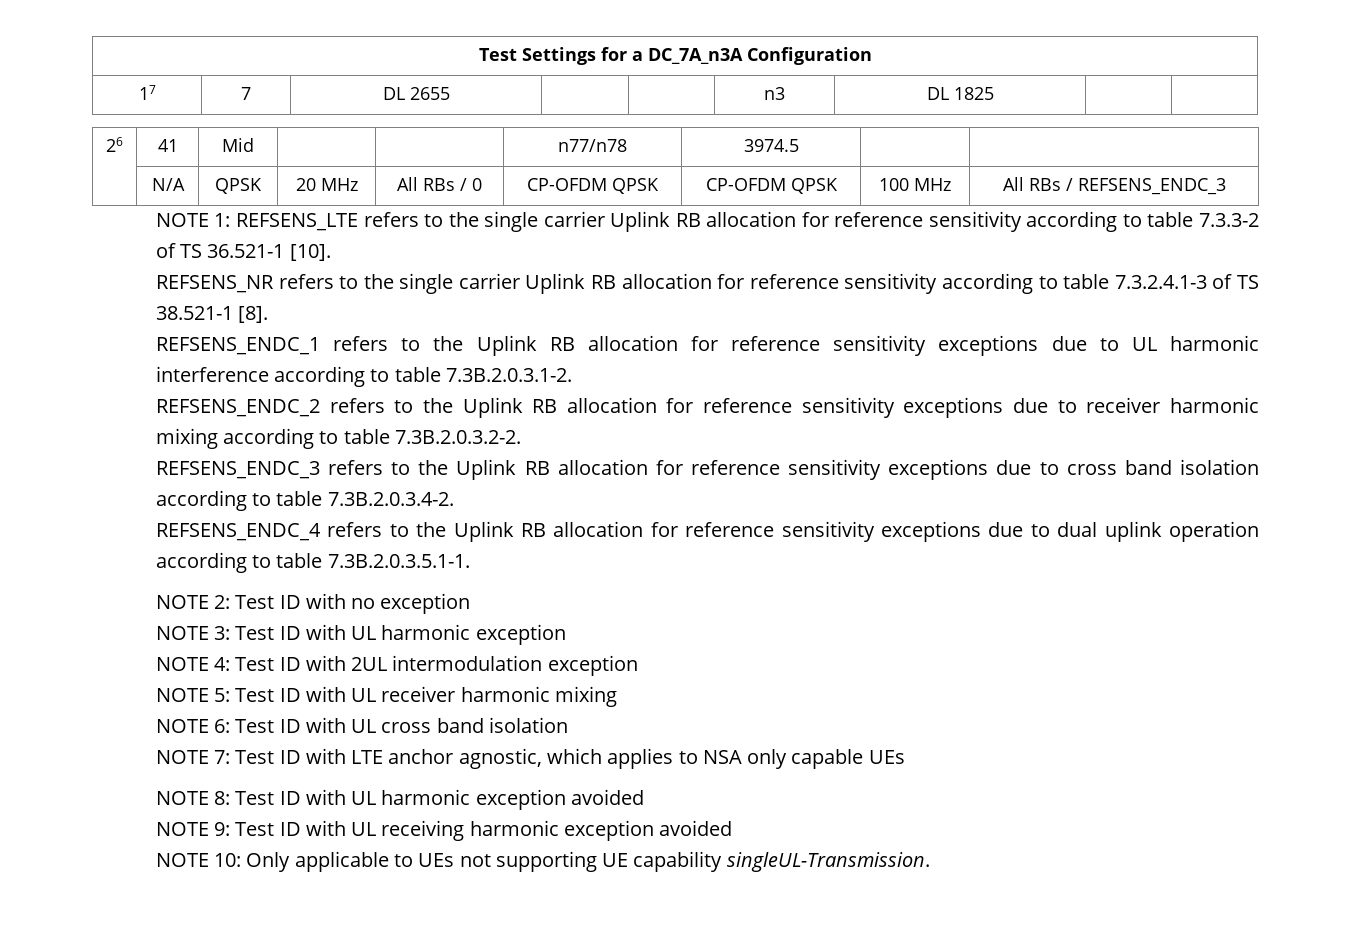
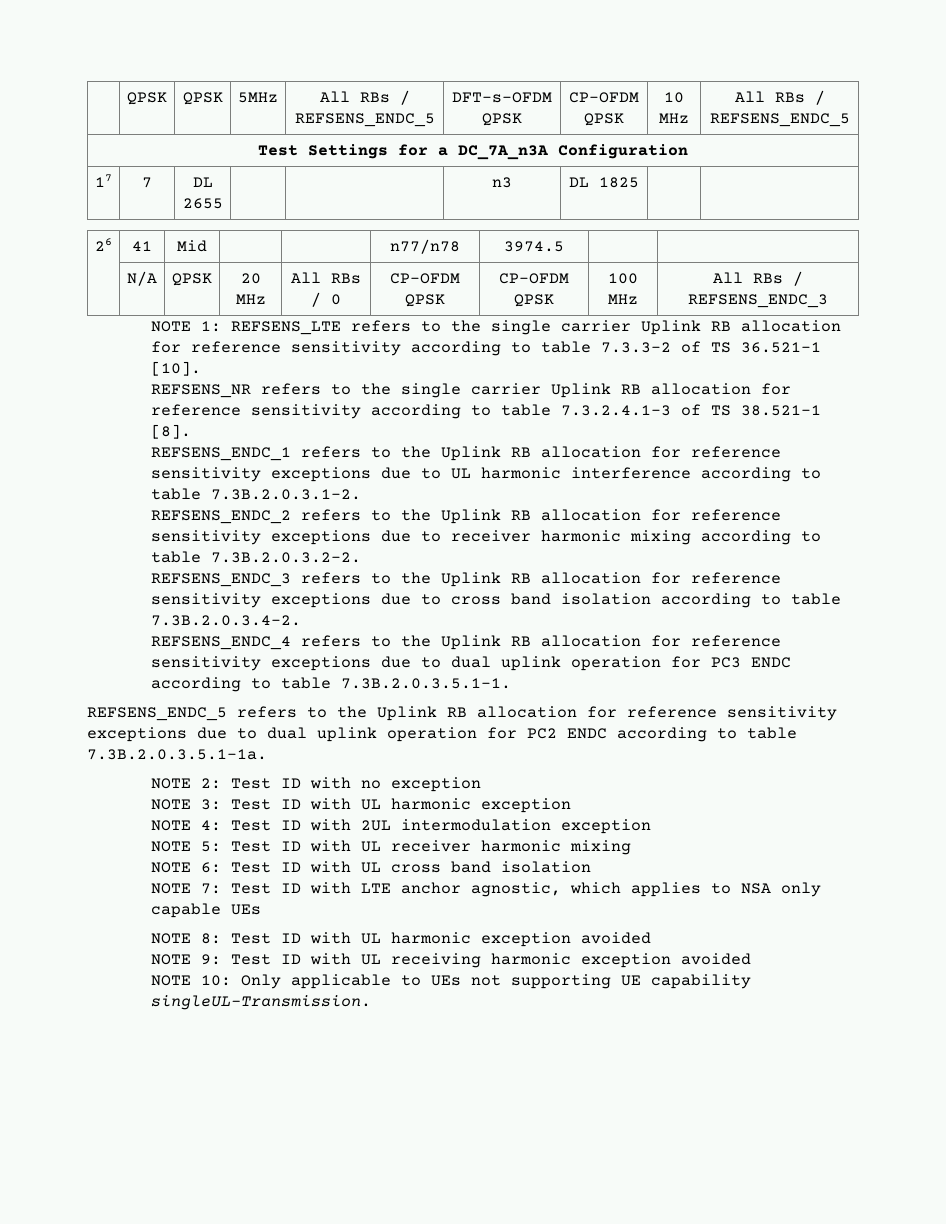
(478, 54) none -> [127,92,167,105] [182,92,223,105] [238,92,278,103] [319,90,410,105] [294,113,435,127] [452,92,552,103] [482,113,522,126] [569,92,639,103] [584,113,624,126] [664,92,684,103] [659,113,689,123] [734,90,825,105] [709,113,850,127] | QPSK | QPSK | 5MHz | All RBs / REFSENS_ENDC_5 | DFT-s-OFDM QPSK | CP-OFDM QPSK | 10 MHz | All RBs / REFSENS_ENDC_5 //
(1259, 531) none -> [670,656,791,668] for PC3 ENDC
(470, 561) none -> [87,706,837,721] [87,727,797,742] [87,749,267,760] // REFSENS_ENDC_5 refers to the Uplink RB allocation for reference sensitivity exceptions due to dual uplink operation for PC2 ENDC according to table 7.3B.2.0.3.5.1-1a.

